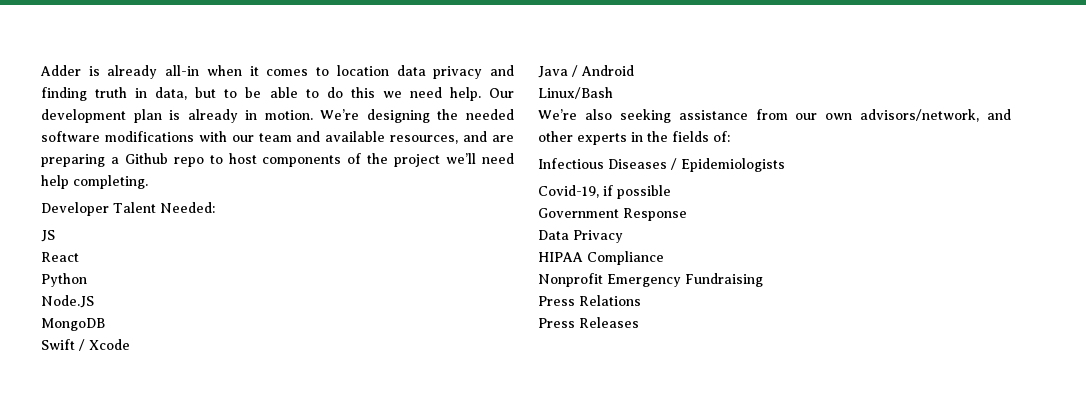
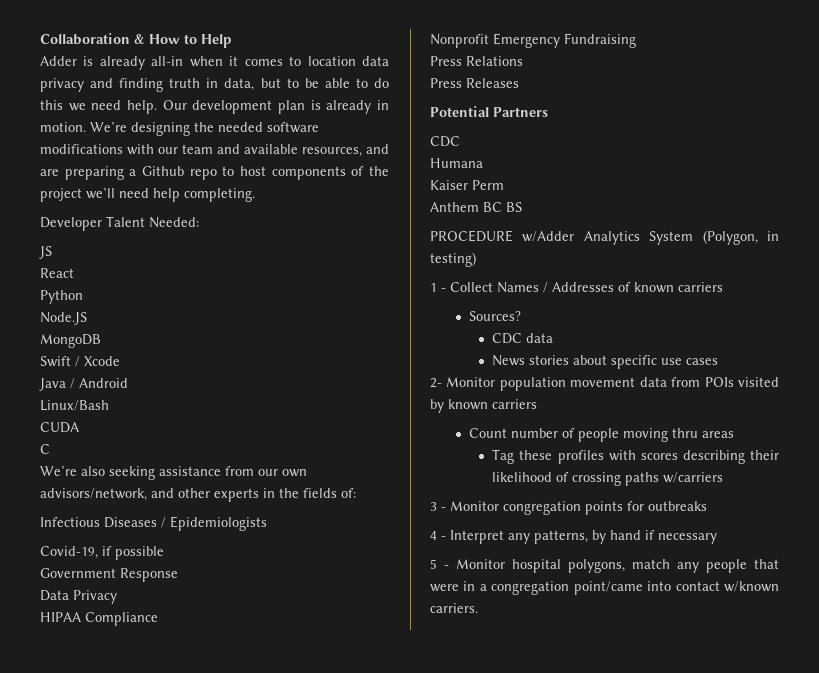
(40, 70) none -> [40,33,231,48] Collaboration & How to Help //
(613, 93) none -> [40,422,79,433] [40,444,50,454] // CUDA // C
(639, 322) none -> [430,106,548,117] [430,136,460,147] [430,158,483,168] [430,180,504,190] [430,202,522,212] [430,230,779,245] [430,252,476,267] [430,282,723,293] [469,311,522,321] [492,333,554,344] [492,355,719,369] [430,377,779,391] [430,399,537,413] [469,428,735,442] [492,449,779,464] [492,472,724,486] [430,501,707,515] [430,530,717,544] [430,559,779,573] [430,581,779,595] [430,603,478,613] // Potential Partners // CDC // Humana // Kaiser Perm // Anthem BC BS // PROCEDURE w/Adder Analytics System (Polygon, in testing) // 1 - Collect Names / Addresses of known carriers // Sources? // CDC data // News stories about specific use cases // 2- Monitor population movement data from POIs visited by known carriers // Count number of people moving thru areas // Tag these profiles with scores describing their likelihood of crossing paths w/carriers // 3 - Monitor congregation points for outbreaks // 4 - Interpret any patterns, by hand if necessary // 5 - Monitor hospital polygons, match any people that were in a congregation point/came into contact w/known carriers.

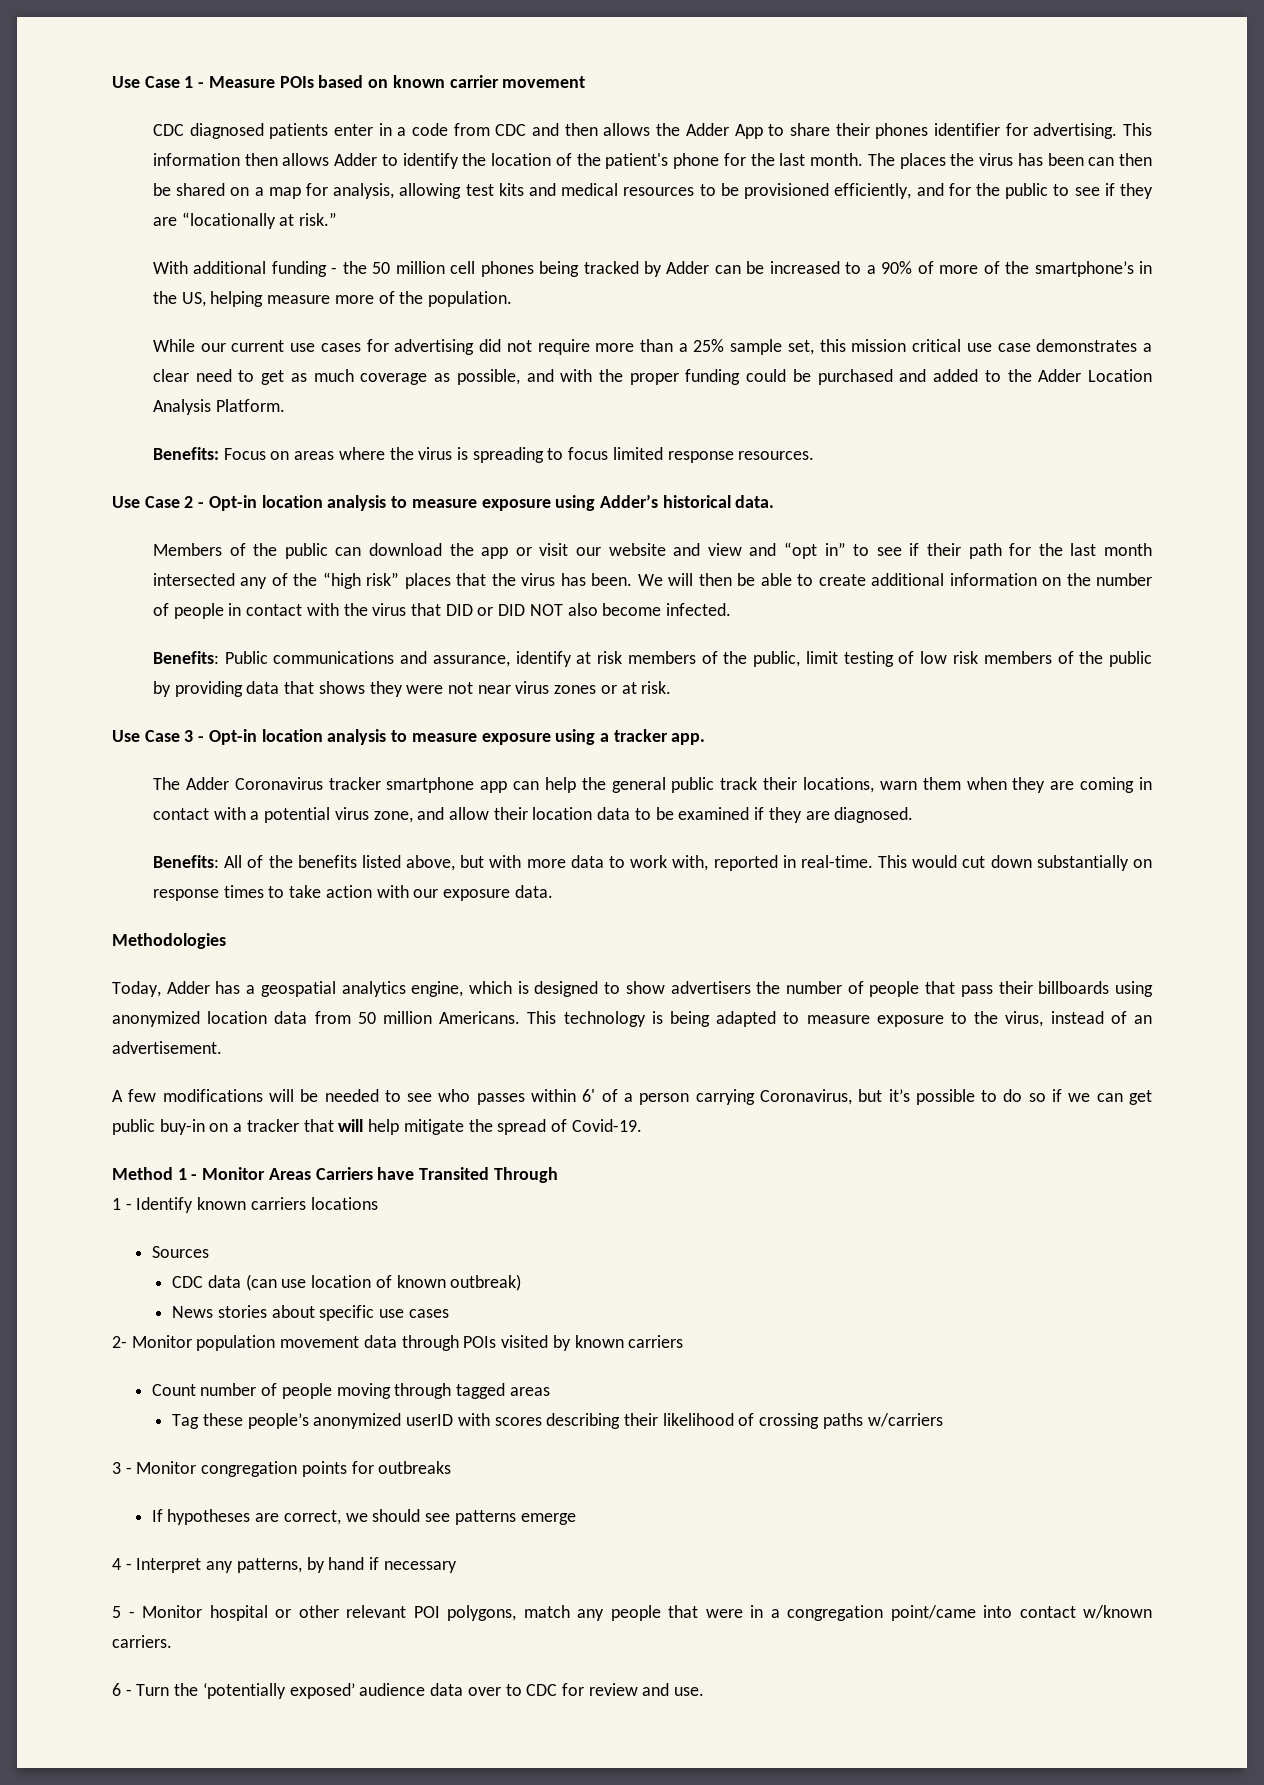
[40,33,231,48] [40,56,390,70] [40,78,389,92] [40,100,390,114] [40,122,319,136] [40,144,389,157] [40,166,389,180] [40,188,255,202] [40,216,199,231] [39,246,52,259] [40,268,74,278] [40,290,83,304] [40,312,87,325] [40,334,101,348] [40,356,120,367] [39,378,128,391] [40,400,109,411] [40,422,79,433] [40,444,50,454] [40,466,307,480] [40,488,356,502] [40,516,267,531] [40,546,164,560] [40,568,178,582] [40,590,117,604] [40,612,158,626] [430,33,636,48] [430,56,523,66] [430,78,519,88] [430,106,548,117] [430,136,460,147] [430,158,483,168] [430,180,504,190] [430,202,522,212] [430,230,779,245] [430,252,476,267] [430,282,723,293] [469,311,522,321] Collaboration & How to Help // Adder is already all-in when it comes to location data privacy and finding truth in data, but to be able to do this we need help. Our development plan is already in motion. We’re designing the needed software modifications with our team and available resources, and are preparing a Github repo to host components of the project we’ll need help completing. // Developer Talent Needed: // JS // React // Python // Node.JS // MongoDB // Swift / Xcode // Java / Android // Linux/Bash // CUDA // C // We’re also seeking assistance from our own advisors/network, and other experts in the fields of: // Infectious Diseases / Epidemiologists // Covid-19, if possible // Government Response // Data Privacy // HIPAA Compliance // Nonprofit Emergency Fundraising // Press Relations // Press Releases // Potential Partners // CDC // Humana // Kaiser Perm // Anthem BC BS // PROCEDURE w/Adder Analytics System (Polygon, in testing) // 1 - Collect Names / Addresses of known carriers // Sources? -> [112,75,586,88] [152,123,1152,139] [152,153,1152,169] [152,183,1153,199] [152,212,338,229] [152,261,1152,277] [152,291,513,307] [152,339,1152,355] [152,369,1152,385] [152,399,285,415] [152,447,815,463] [112,494,775,511] [152,542,1152,559] [152,572,1152,589] [152,603,732,619] [152,651,1152,667] [152,681,672,697] [112,729,706,745] [152,777,1152,793] [152,807,914,823] [152,855,1152,871] [152,885,553,901] [112,933,226,949] [112,981,1153,997] [112,1011,1153,1027] [112,1041,222,1054] [112,1089,1152,1105] [112,1119,642,1135] [112,1167,558,1183] [112,1197,378,1213] [151,1246,209,1258] Use Case 1 - Measure POIs based on known carrier movement // CDC diagnosed patients enter in a code from CDC and then allows the Adder App to share their phones identifier for advertising. This information then allows Adder to identify the location of the patient's phone for the last month. The places the virus has been can then be shared on a map for analysis, allowing test kits and medical resources to be provisioned efficiently, and for the public to see if they are “locationally at risk.” // With additional funding - the 50 million cell phones being tracked by Adder can be increased to a 90% of more of the smartphone’s in the US, helping measure more of the population. // While our current use cases for advertising did not require more than a 25% sample set, this mission critical use case demonstrates a clear need to get as much coverage as possible, and with the proper funding could be purchased and added to the Adder Location Analysis Platform. // Benefits: Focus on areas where the virus is spreading to focus limited response resources. // Use Case 2 - Opt-in location analysis to measure exposure using Adder’s historical data. // Members of the public can download the app or visit our website and view and “opt in” to see if their path for the last month intersected any of the “high risk” places that the virus has been. We will then be able to create additional information on the number of people in contact with the virus that DID or DID NOT also become infected. // Benefits: Public communications and assurance, identify at risk members of the public, limit testing of low risk members of the public by providing data that shows they were not near virus zones or at risk. // Use Case 3 - Opt-in location analysis to measure exposure using a tracker app. // The Adder Coronavirus tracker smartphone app can help the general public track their locations, warn them when they are coming in contact with a potential virus zone, and allow their location data to be examined if they are diagnosed. // Benefits: All of the benefits listed above, but with more data to work with, reported in real-time. This would cut down substantially on response times to take action with our exposure data. // Methodologies // Today, Adder has a geospatial analytics engine, which is designed to show advertisers the number of people that pass their billboards using anonymized location data from 50 million Americans. This technology is being adapted to measure exposure to the virus, instead of an advertisement. // A few modifications will be needed to see who passes within 6' of a person carrying Coronavirus, but it’s possible to do so if we can get public buy-in on a tracker that will help mitigate the spread of Covid-19. // Method 1 - Monitor Areas Carriers have Transited Through // 1 - Identify known carriers locations // Sources
(554, 338) none -> [245,1274,522,1291] (can use location of known outbreak)
[671,377,701,387] from -> [401,1335,459,1351] through
[672,428,699,438] thru -> [394,1383,506,1399] through tagged
[557,450,604,464] profiles -> [247,1413,454,1429] people’s anonymized userID
(707, 506) none -> [151,1509,576,1525] // If hypotheses are correct, we should see patterns emerge
(561, 566) none -> [275,1605,440,1618] or other relevant POI
(478, 608) none -> [112,1683,705,1699] // 6 - Turn the ‘potentially exposed’ audience data over to CDC for review and use.

